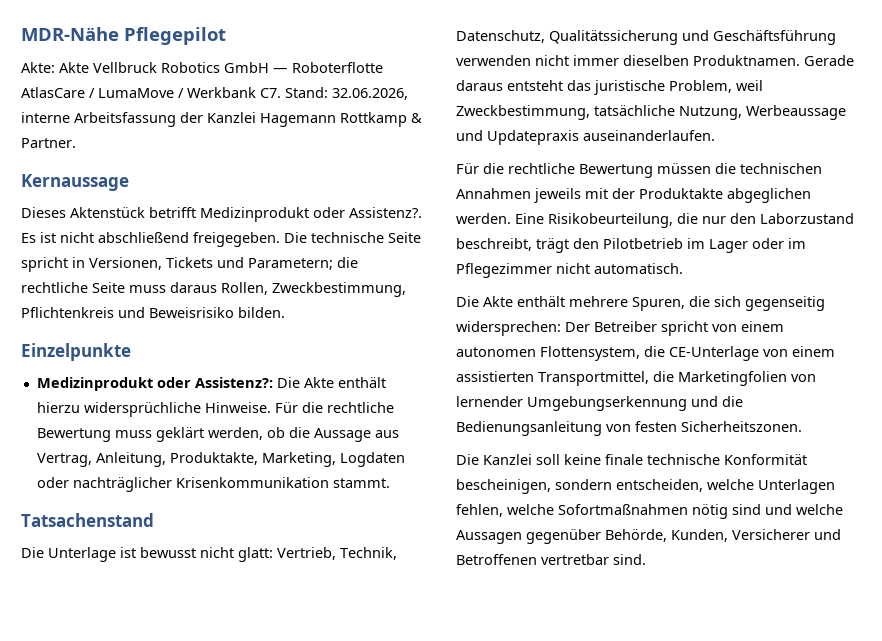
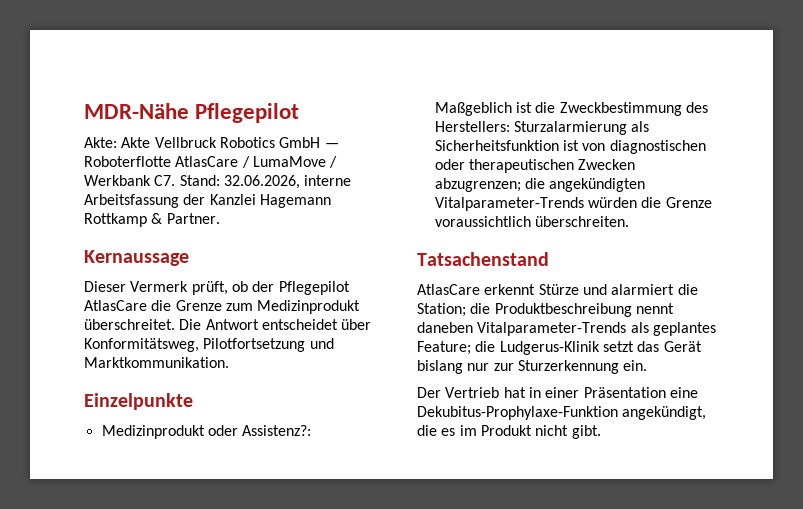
[21,207,422,222] [21,232,421,247] [21,257,358,272] [21,282,406,297] [21,307,285,318] [21,343,131,361] [36,377,386,391] [36,402,394,417] [36,427,399,442] [36,452,405,467] [36,477,390,492] [21,513,154,527] [21,547,397,562] [456,30,836,45] [456,55,854,66] [456,80,763,95] [456,105,846,120] [456,130,715,145] [456,163,822,178] [456,188,811,203] [456,213,854,228] [456,238,806,253] [456,263,683,278] [456,296,825,311] [456,321,784,336] [456,346,835,361] [456,371,816,386] [456,396,743,411] [456,421,802,436] [456,454,807,465] [456,479,835,494] [456,504,843,519] [456,529,841,544] [456,554,646,565] Dieses Aktenstück betrifft Medizinprodukt oder Assistenz?. Es ist nicht abschließend freigegeben. Die technische Seite spricht in Versionen, Tickets und Parametern; die rechtliche Seite muss daraus Rollen, Zweckbestimmung, Pflichtenkreis und Beweisrisiko bilden. // Einzelpunkte // Medizinprodukt oder Assistenz?: Die Akte enthält hierzu widersprüchliche Hinweise. Für die rechtliche Bewertung muss geklärt werden, ob die Aussage aus Vertrag, Anleitung, Produktakte, Marketing, Logdaten oder nachträglicher Krisenkommunikation stammt. // Tatsachenstand // Die Unterlage ist bewusst nicht glatt: Vertrieb, Technik, Datenschutz, Qualitätssicherung und Geschäftsführung verwenden nicht immer dieselben Produktnamen. Gerade daraus entsteht das juristische Problem, weil Zweckbestimmung, tatsächliche Nutzung, Werbeaussage und Updatepraxis auseinanderlaufen. // Für die rechtliche Bewertung müssen die technischen Annahmen jeweils mit der Produktakte abgeglichen werden. Eine Risikobeurteilung, die nur den Laborzustand beschreibt, trägt den Pilotbetrieb im Lager oder im Pflegezimmer nicht automatisch. // Die Akte enthält mehrere Spuren, die sich gegenseitig widersprechen: Der Betreiber spricht von einem autonomen Flottensystem, die CE-Unterlage von einem assistierten Transportmittel, die Marketingfolien von lernender Umgebungserkennung und die Bedienungsanleitung von festen Sicherheitszonen. // Die Kanzlei soll keine finale technische Konformität bescheinigen, sondern entscheiden, welche Unterlagen fehlen, welche Sofortmaßnahmen nötig sind und welche Aussagen gegenüber Behörde, Kunden, Versicherer und Betroffenen vertretbar sind. -> [84,281,350,295] [84,300,361,314] [84,319,372,330] [84,338,334,352] [84,357,229,368] [84,393,193,410] [101,425,312,439] [434,102,708,116] [434,121,650,135] [434,140,706,154] [434,159,636,173] [434,178,646,192] [434,197,712,211] [434,216,629,227] [417,252,549,266] [417,284,698,295] [417,303,674,317] [417,322,716,336] [417,341,702,355] [417,360,648,374] [417,387,698,398] [417,406,707,420] [417,425,601,439] Dieser Vermerk prüft, ob der Pflegepilot AtlasCare die Grenze zum Medizinprodukt überschreitet. Die Antwort entscheidet über Konformitätsweg, Pilotfortsetzung und Marktkommunikation. // Einzelpunkte // Medizinprodukt oder Assistenz?: Maßgeblich ist die Zweckbestimmung des Herstellers: Sturzalarmierung als Sicherheitsfunktion ist von diagnostischen oder therapeutischen Zwecken abzugrenzen; die angekündigten Vitalparameter-Trends würden die Grenze voraussichtlich überschreiten. // Tatsachenstand // AtlasCare erkennt Stürze und alarmiert die Station; die Produktbeschreibung nennt daneben Vitalparameter-Trends als geplantes Feature; die Ludgerus-Klinik setzt das Gerät bislang nur zur Sturzerkennung ein. // Der Vertrieb hat in einer Präsentation eine Dekubitus-Prophylaxe-Funktion angekündigt, die es im Produkt nicht gibt.

